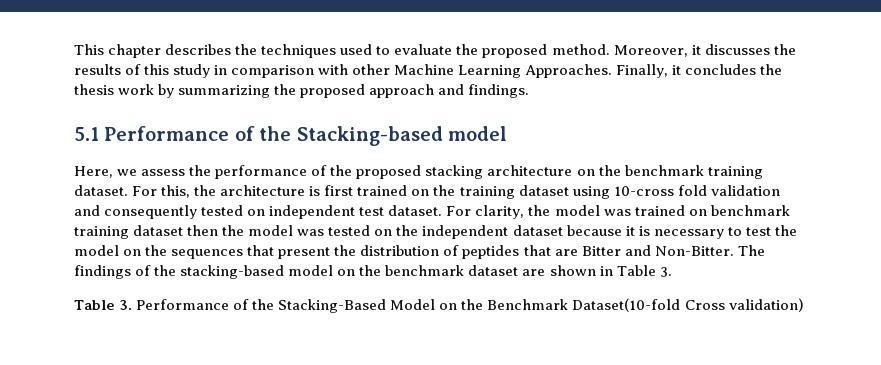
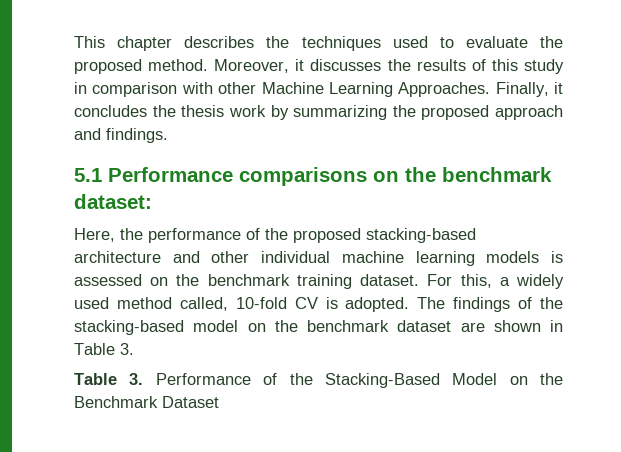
[234,126,507,146] of the Stacking-based model -> [239,167,552,186] [74,194,152,209] comparisons on the benchmark dataset:
[117,169,186,176] we assess -> (115, 235) none
[425,165,573,179] stacking architecture -> [366,228,476,243] [74,251,563,266] [74,274,142,286] stacking-based architecture and other individual machine learning models is assessed
[194,185,780,199] [74,205,790,219] [74,225,797,239] [74,245,734,259] the architecture is first trained on the training dataset using 10-cross fold validation and consequently tested on independent test dataset. For clarity, the model was trained on benchmark training dataset then the model was tested on the independent dataset because it is necessary to test the model on the sequences that present the distribution of peptides that are Bitter and Non-Bitter. -> [499,274,564,289] [74,297,410,312] a widely used method called, 10-fold CV is adopted.
[572,298,804,312] Dataset(10-fold Cross validation) -> [162,396,219,408] Dataset

